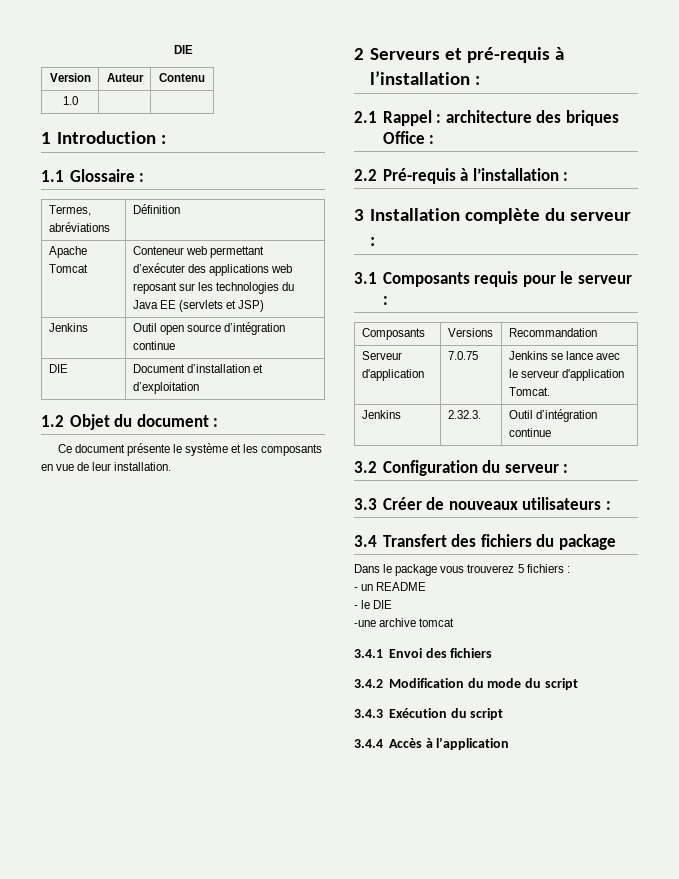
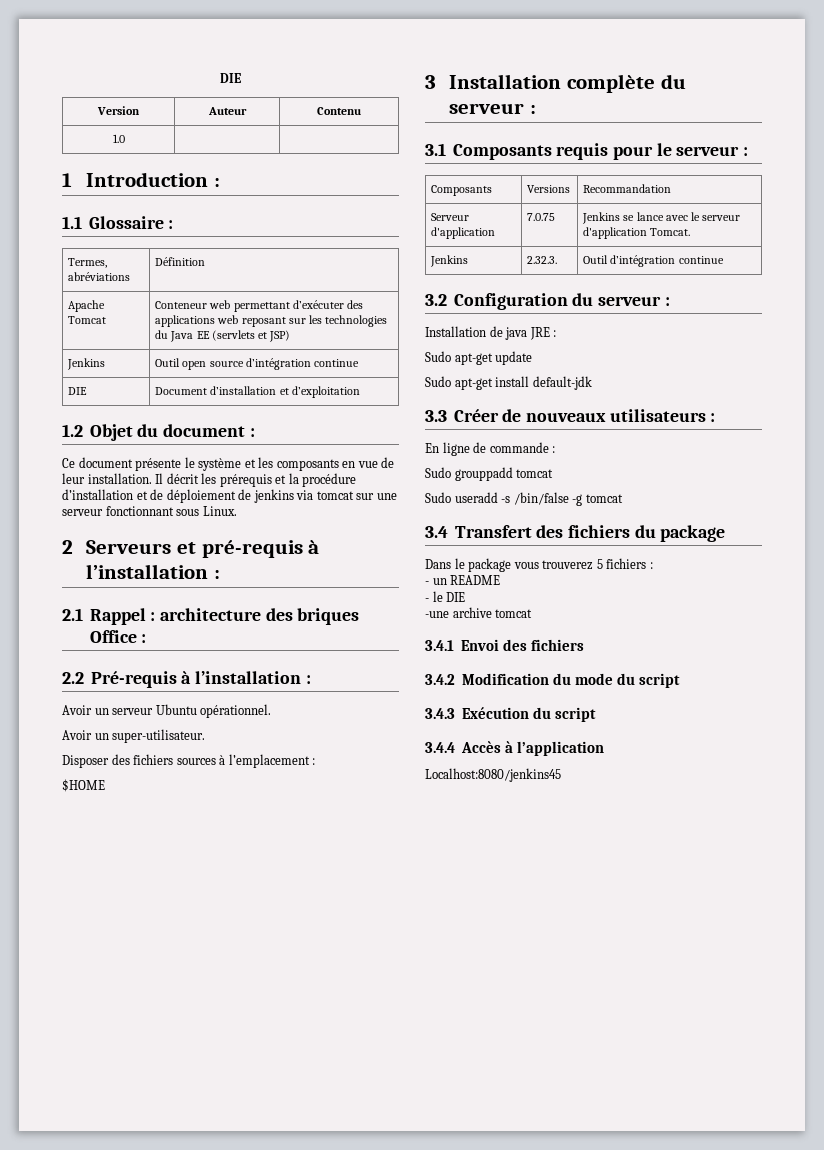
(172, 466) none -> [155,473,357,487] [62,489,397,503] [62,506,237,516] Il décrit les prérequis et la procédure d’installation et de déploiement de jenkins via tomcat sur une serveur fonctionnant sous Linux.
(569, 176) none -> [62,704,272,718] [62,729,206,743] [62,754,316,768] [62,779,105,792] // Avoir un serveur Ubuntu opérationnel. // Avoir un super-utilisateur. // Disposer des fichiers sources à l’emplacement : // $HOME
(569, 468) none -> [425,326,557,340] [425,351,533,365] [425,376,592,390] // Installation de java JRE : // Sudo apt-get update // Sudo apt-get install default-jdk
(611, 505) none -> [425,442,556,456] [425,467,554,481] [425,492,623,506] // En ligne de commande : // Sudo grouppadd tomcat // Sudo useradd -s /bin/false -g tomcat
(510, 743) none -> [425,768,561,782] // Localhost:8080/jenkins45

